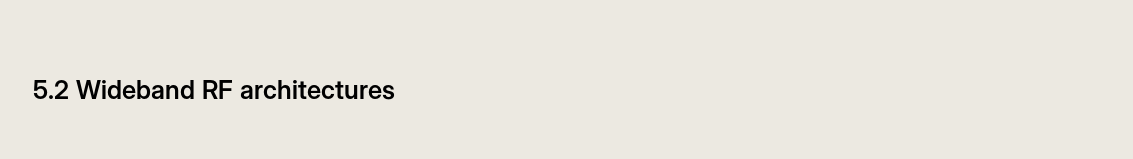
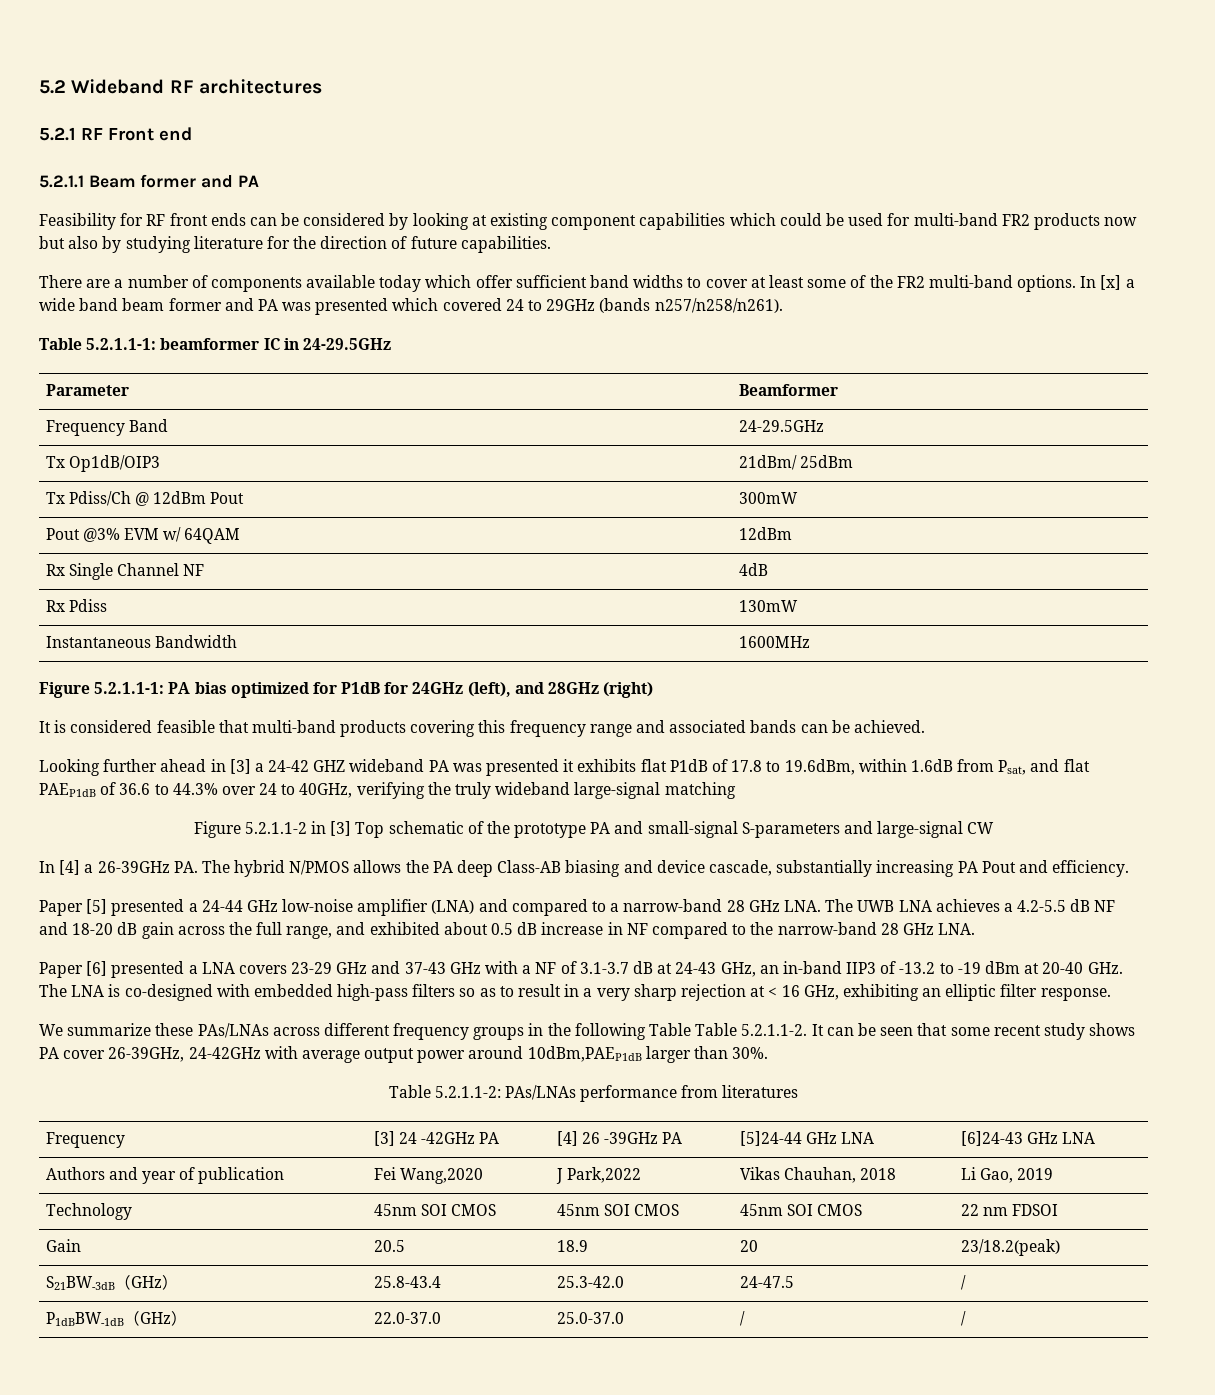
(395, 90) none -> [39,127,192,141] [39,174,259,188] [39,213,1138,230] [39,236,551,253] [39,275,1135,292] [39,298,783,315] [39,338,391,350] [45,384,129,396] [738,384,838,396] [45,419,168,436] [738,420,824,432] [45,455,160,472] [738,455,853,470] [45,491,245,506] [738,492,798,504] [45,527,241,544] [738,527,792,540] [45,563,205,580] [738,563,768,576] [45,599,107,612] [738,600,798,612] [45,635,237,648] [738,636,810,648] [39,682,654,698] [39,720,925,737] [39,759,1090,776] [39,782,736,799] [193,821,995,838] [39,860,1130,877] [39,899,1116,916] [39,922,976,939] [39,961,1123,978] [39,984,1111,1001] [39,1023,1136,1040] [39,1046,769,1063] [388,1085,799,1102] [45,1132,125,1148] [373,1131,500,1146] [556,1131,683,1146] [739,1131,874,1146] [960,1131,1095,1146] [45,1167,285,1184] [373,1167,483,1184] [555,1167,641,1184] [739,1167,896,1183] [960,1167,1053,1183] [45,1203,132,1220] [373,1204,496,1216] [556,1204,679,1216] [739,1204,862,1216] [960,1204,1058,1216] [45,1239,81,1252] [373,1240,405,1252] [556,1240,588,1252] [739,1240,758,1252] [960,1239,1060,1256] [45,1275,178,1290] [373,1276,441,1288] [556,1276,624,1288] [739,1276,794,1288] [960,1275,966,1290] [45,1311,187,1326] [373,1312,441,1324] [556,1312,624,1324] [739,1311,745,1326] [960,1311,966,1326] // 5.2.1 RF Front end // 5.2.1.1 Beam former and PA // Feasibility for RF front ends can be considered by looking at existing component capabilities which could be used for multi-band FR2 products now but also by studying literature for the direction of future capabilities. // There are a number of components available today which offer sufficient band widths to cover at least some of the FR2 multi-band options. In [x] a wide band beam former and PA was presented which covered 24 to 29GHz (bands n257/n258/n261). // Table 5.2.1.1-1: beamformer IC in 24-29.5GHz // Parameter | Beamformer // Frequency Band | 24-29.5GHz // Tx Op1dB/OIP3 | 21dBm/ 25dBm // Tx Pdiss/Ch @ 12dBm Pout | 300mW // Pout @3% EVM w/ 64QAM | 12dBm // Rx Single Channel NF | 4dB // Rx Pdiss | 130mW // Instantaneous Bandwidth | 1600MHz // Figure 5.2.1.1-1: PA bias optimized for P1dB for 24GHz (left), and 28GHz (right) // It is considered feasible that multi-band products covering this frequency range and associated bands can be achieved. // Looking further ahead in [3] a 24-42 GHZ wideband PA was presented it exhibits flat P1dB of 17.8 to 19.6dBm, within 1.6dB from Psat, and flat PAEP1dB of 36.6 to 44.3% over 24 to 40GHz, verifying the truly wideband large-signal matching // Figure 5.2.1.1-2 in [3] Top schematic of the prototype PA and small-signal S-parameters and large-signal CW // In [4] a 26-39GHz PA. The hybrid N/PMOS allows the PA deep Class-AB biasing and device cascade, substantially increasing PA Pout and efficiency. // Paper [5] presented a 24-44 GHz low-noise amplifier (LNA) and compared to a narrow-band 28 GHz LNA. The UWB LNA achieves a 4.2-5.5 dB NF and 18-20 dB gain across the full range, and exhibited about 0.5 dB increase in NF compared to the narrow-band 28 GHz LNA. // Paper [6] presented a LNA covers 23-29 GHz and 37-43 GHz with a NF of 3.1-3.7 dB at 24-43 GHz, an in-band IIP3 of -13.2 to -19 dBm at 20-40 GHz. The LNA is co-designed with embedded high-pass filters so as to result in a very sharp rejection at < 16 GHz, exhibiting an elliptic filter response. // We summarize these PAs/LNAs across different frequency groups in the following Table Table 5.2.1.1-2. It can be seen that some recent study shows PA cover 26-39GHz, 24-42GHz with average output power around 10dBm,PAEP1dB larger than 30%. // Table 5.2.1.1-2: PAs/LNAs performance from literatures // Frequency | [3] 24 -42GHz PA | [4] 26 -39GHz PA | [5]24-44 GHz LNA | [6]24-43 GHz LNA // Authors and year of publication | Fei Wang,2020 | J Park,2022 | Vikas Chauhan, 2018 | Li Gao, 2019 // Technology | 45nm SOI CMOS | 45nm SOI CMOS | 45nm SOI CMOS | 22 nm FDSOI // Gain | 20.5 | 18.9 | 20 | 23/18.2(peak) // S21BW-3dB（GHz） | 25.8-43.4 | 25.3-42.0 | 24-47.5 | / // P1dBBW-1dB（GHz） | 22.0-37.0 | 25.0-37.0 | / | /

